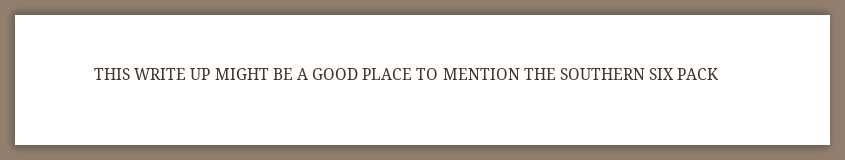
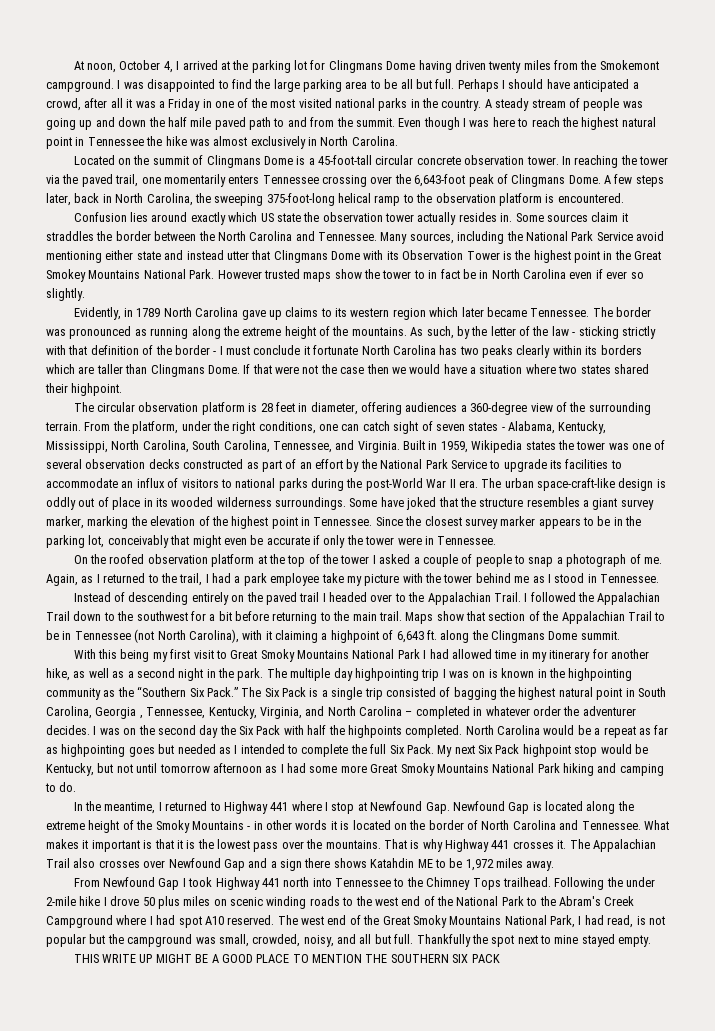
(94, 74) none -> [73,60,659,73] [46,79,639,92] [46,98,643,111] [46,117,656,130] [46,136,398,149] [73,155,669,168] [46,174,664,187] [46,193,624,206] [73,212,628,225] [46,231,664,244] [46,250,662,263] [46,269,644,282] [46,288,85,301] [73,307,652,320] [46,326,656,339] [46,345,642,358] [46,364,649,377] [45,383,123,396] [73,402,651,415] [45,421,607,434] [46,440,666,453] [46,459,622,472] [46,478,666,491] [46,497,654,510] [46,516,642,529] [46,535,497,548] [73,554,662,567] [46,573,659,586] [73,592,661,605] [46,611,666,624] [46,629,620,643] [73,649,650,662] [46,668,633,681] [46,686,666,700] [46,706,636,719] [46,725,669,738] [46,744,648,757] [46,763,664,776] [45,782,77,792] [73,801,634,814] [46,820,669,833] [46,839,656,852] [46,858,555,871] [73,877,656,890] [46,896,635,909] [46,915,665,928] [46,934,652,947] At noon, October 4, I arrived at the parking lot for Clingmans Dome having driven twenty miles from the Smokemont campground. I was disappointed to find the large parking area to be all but full. Perhaps I should have anticipated a crowd, after all it was a Friday in one of the most visited national parks in the country. A steady stream of people was going up and down the half mile paved path to and from the summit. Even though I was here to reach the highest natural point in Tennessee the hike was almost exclusively in North Carolina. // Located on the summit of Clingmans Dome is a 45-foot-tall circular concrete observation tower. In reaching the tower via the paved trail, one momentarily enters Tennessee crossing over the 6,643-foot peak of Clingmans Dome. A few steps later, back in North Carolina, the sweeping 375-foot-long helical ramp to the observation platform is encountered. // Confusion lies around exactly which US state the observation tower actually resides in. Some sources claim it straddles the border between the North Carolina and Tennessee. Many sources, including the National Park Service avoid mentioning either state and instead utter that Clingmans Dome with its Observation Tower is the highest point in the Great Smokey Mountains National Park. However trusted maps show the tower to in fact be in North Carolina even if ever so slightly. // Evidently, in 1789 North Carolina gave up claims to its western region which later became Tennessee. The border was pronounced as running along the extreme height of the mountains. As such, by the letter of the law - sticking strictly with that definition of the border - I must conclude it fortunate North Carolina has two peaks clearly within its borders which are taller than Clingmans Dome. If that were not the case then we would have a situation where two states shared their highpoint. // The circular observation platform is 28 feet in diameter, offering audiences a 360-degree view of the surrounding terrain. From the platform, under the right conditions, one can catch sight of seven states - Alabama, Kentucky, Mississippi, North Carolina, South Carolina, Tennessee, and Virginia. Built in 1959, Wikipedia states the tower was one of several observation decks constructed as part of an effort by the National Park Service to upgrade its facilities to accommodate an influx of visitors to national parks during the post-World War II era. The urban space-craft-like design is oddly out of place in its wooded wilderness surroundings. Some have joked that the structure resembles a giant survey marker, marking the elevation of the highest point in Tennessee. Since the closest survey marker appears to be in the parking lot, conceivably that might even be accurate if only the tower were in Tennessee. // On the roofed observation platform at the top of the tower I asked a couple of people to snap a photograph of me. Again, as I returned to the trail, I had a park employee take my picture with the tower behind me as I stood in Tennessee. // Instead of descending entirely on the paved trail I headed over to the Appalachian Trail. I followed the Appalachian Trail down to the southwest for a bit before returning to the main trail. Maps show that section of the Appalachian Trail to be in Tennessee (not North Carolina), with it claiming a highpoint of 6,643 ft. along the Clingmans Dome summit. // With this being my first visit to Great Smoky Mountains National Park I had allowed time in my itinerary for another hike, as well as a second night in the park. The multiple day highpointing trip I was on is known in the highpointing community as the “Southern Six Pack.” The Six Pack is a single trip consisted of bagging the highest natural point in South Carolina, Georgia , Tennessee, Kentucky, Virginia, and North Carolina – completed in whatever order the adventurer decides. I was on the second day the Six Pack with half the highpoints completed. North Carolina would be a repeat as far as highpointing goes but needed as I intended to complete the full Six Pack. My next Six Pack highpoint stop would be Kentucky, but not until tomorrow afternoon as I had some more Great Smoky Mountains National Park hiking and camping to do. // In the meantime, I returned to Highway 441 where I stop at Newfound Gap. Newfound Gap is located along the extreme height of the Smoky Mountains - in other words it is located on the border of North Carolina and Tennessee. What makes it important is that it is the lowest pass over the mountains. That is why Highway 441 crosses it. The Appalachian Trail also crosses over Newfound Gap and a sign there shows Katahdin ME to be 1,972 miles away. // From Newfound Gap I took Highway 441 north into Tennessee to the Chimney Tops trailhead. Following the under 2-mile hike I drove 50 plus miles on scenic winding roads to the west end of the National Park to the Abram's Creek Campground where I had spot A10 reserved. The west end of the Great Smoky Mountains National Park, I had read, is not popular but the campground was small, crowded, noisy, and all but full. Thankfully the spot next to mine stayed empty. //

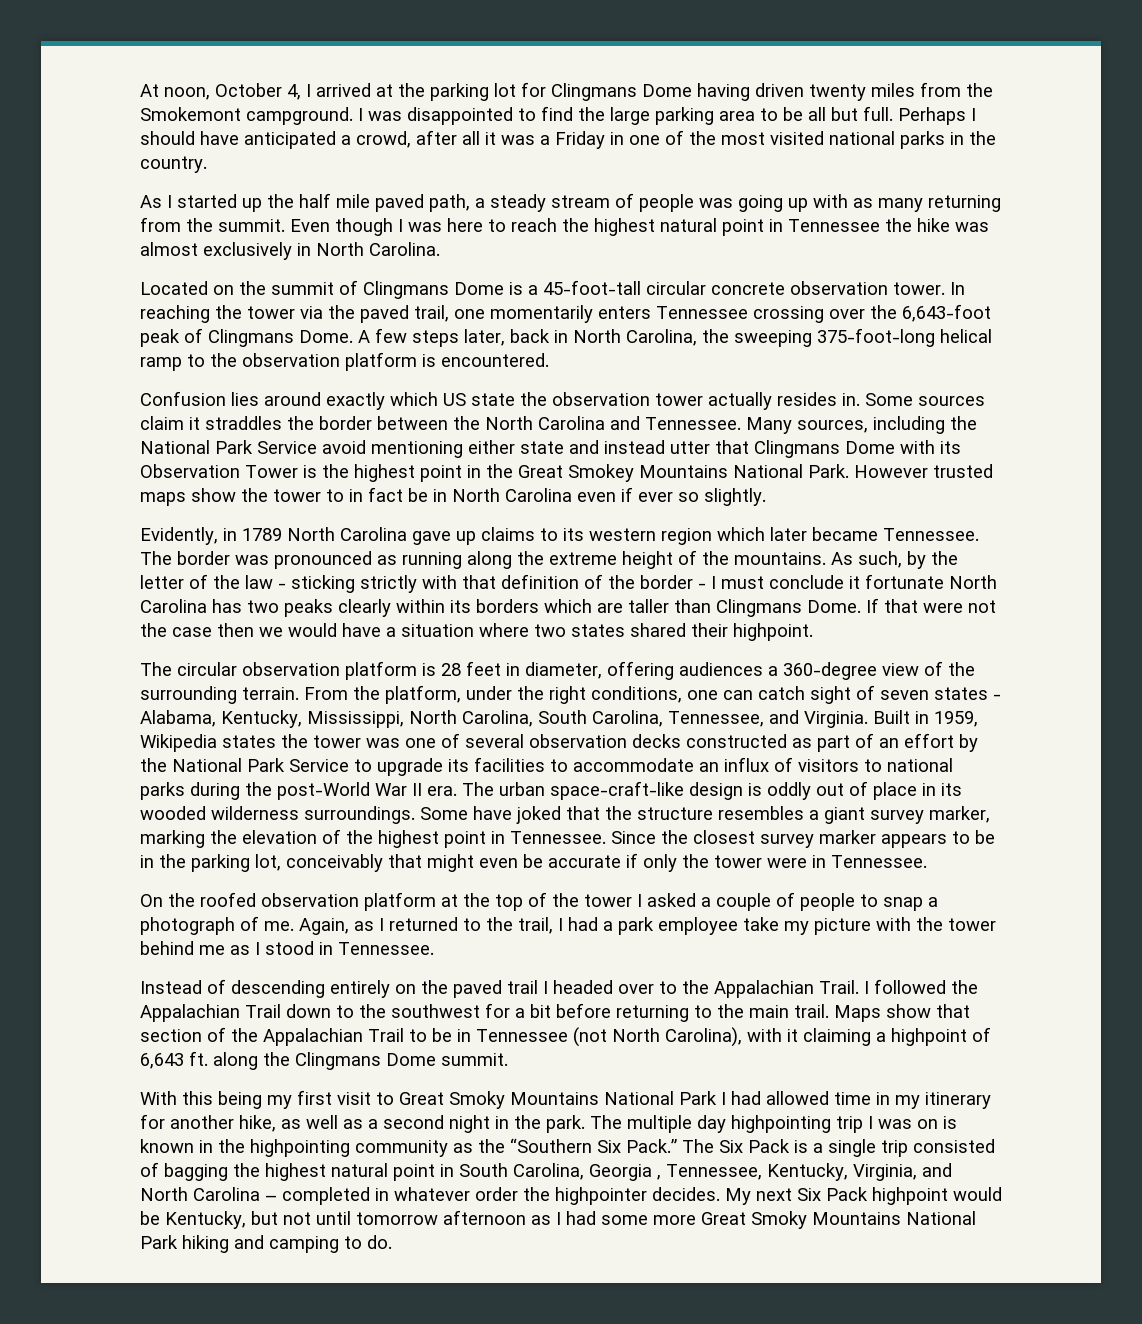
[484,99,492,108] A -> [140,193,485,212] // As I started up the half mile paved path, a
[95,117,307,130] and down the half mile paved path to and -> [813,194,1001,212] with as many returning
[582,706,636,716] [46,725,669,738] [46,744,434,757] adventurer decides. I was on the second day the Six Pack with half the highpoints completed. North Carolina would be a repeat as far as highpointing goes but needed as I intended to complete the full Six Pack. -> [555,1187,720,1205] highpointer decides.
[574,745,598,757] stop -> (948, 1196) none
[73,801,634,814] [46,820,669,833] [46,839,656,852] [46,858,555,871] [73,877,656,890] [46,896,635,909] [46,915,665,928] [46,934,652,947] [73,954,500,963] // In the meantime, I returned to Highway 441 where I stop at Newfound Gap. Newfound Gap is located along the extreme height of the Smoky Mountains - in other words it is located on the border of North Carolina and Tennessee. What makes it important is that it is the lowest pass over the mountains. That is why Highway 441 crosses it. The Appalachian Trail also crosses over Newfound Gap and a sign there shows Katahdin ME to be 1,972 miles away. // From Newfound Gap I took Highway 441 north into Tennessee to the Chimney Tops trailhead. Following the under 2-mile hike I drove 50 plus miles on scenic winding roads to the west end of the National Park to the Abram's Creek Campground where I had spot A10 reserved. The west end of the Great Smoky Mountains National Park, I had read, is not popular but the campground was small, crowded, noisy, and all but full. Thankfully the spot next to mine stayed empty. // THIS WRITE UP MIGHT BE A GOOD PLACE TO MENTION THE SOUTHERN SIX PACK -> (392, 1242) none

